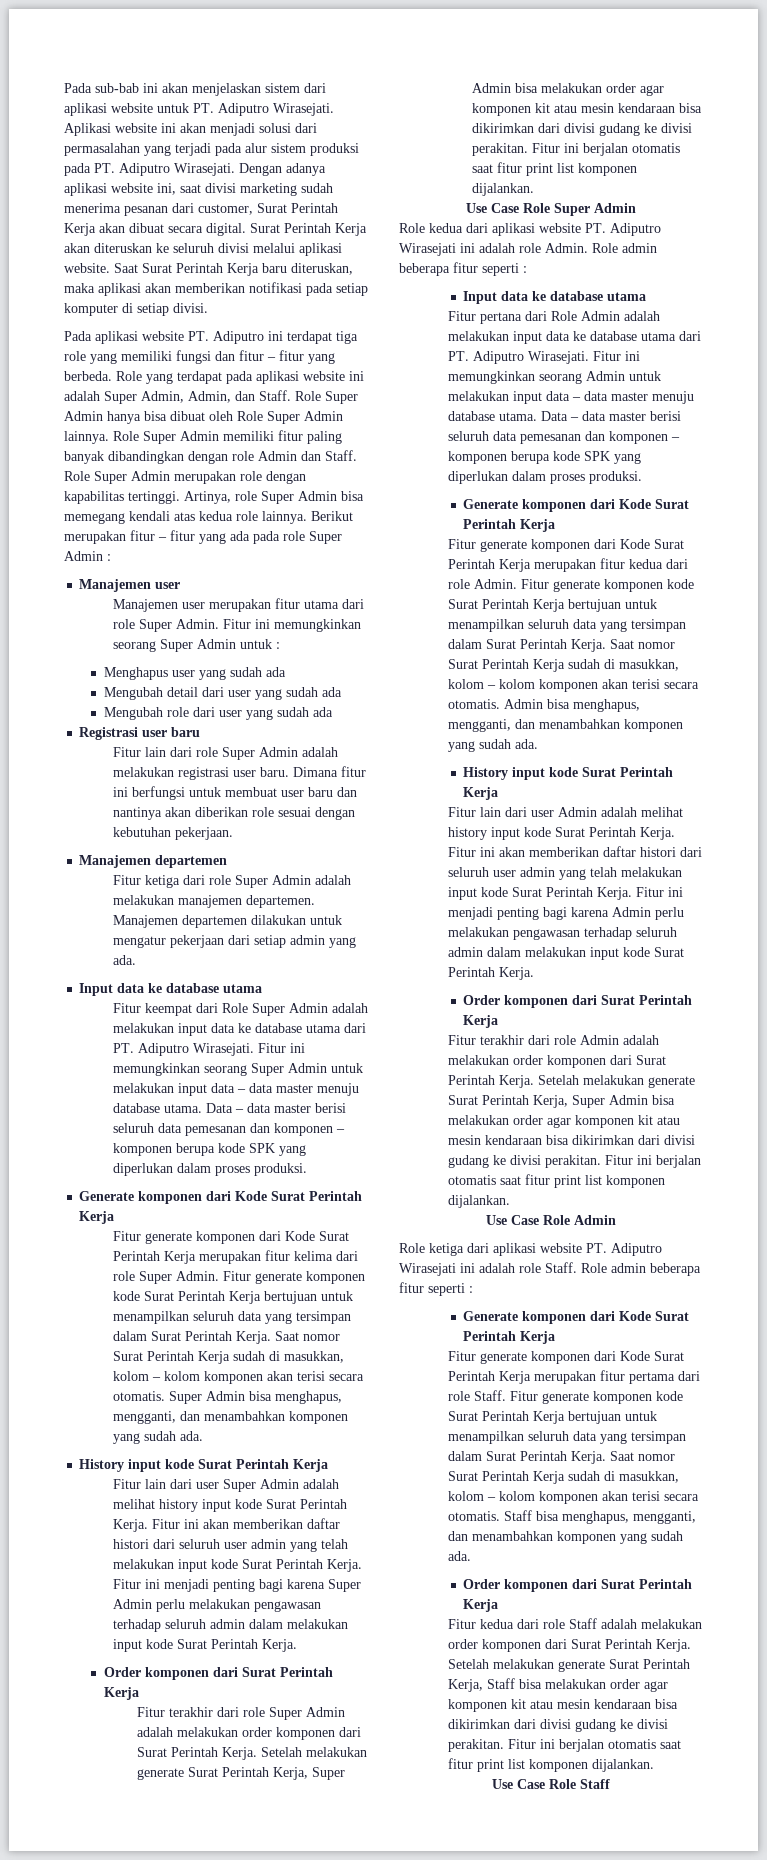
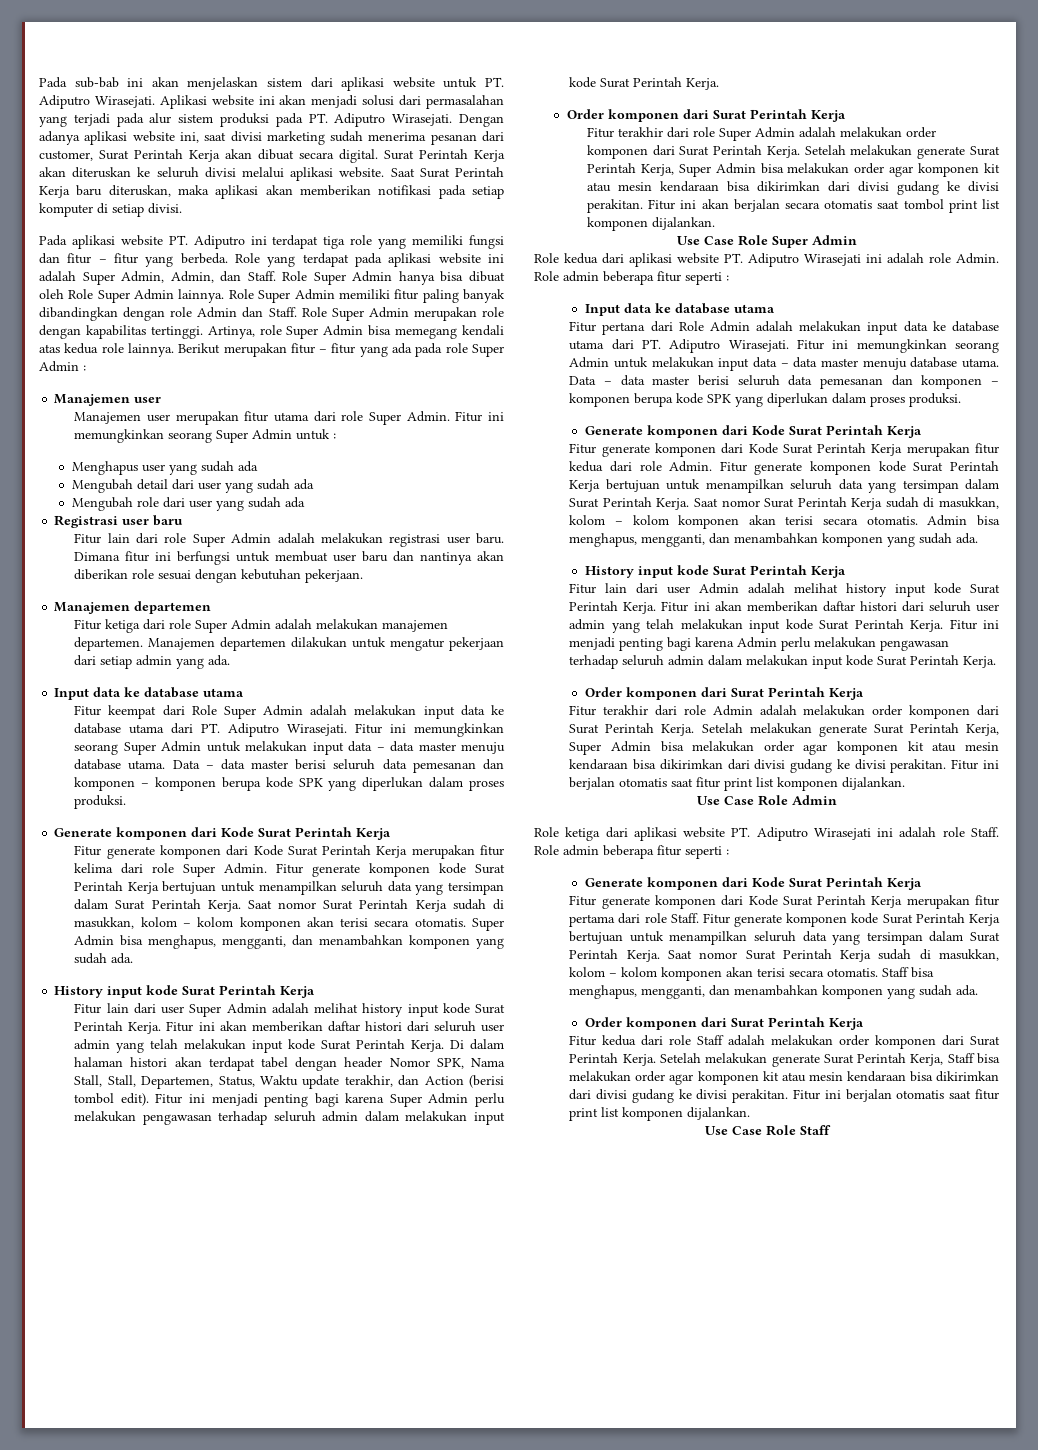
(362, 1565) none -> [450,1039,505,1050] [74,1057,506,1071] [74,1075,505,1089] [74,1093,149,1106] Di dalam halaman histori akan terdapat tabel dengan header Nomor SPK, Nama Stall, Stall, Departemen, Status, Waktu update terakhir, dan Action (berisi tombol edit).
[583,143,681,156] [472,162,523,173] berjalan otomatis saat fitur -> [701,199,944,212] akan berjalan secara otomatis saat tombol

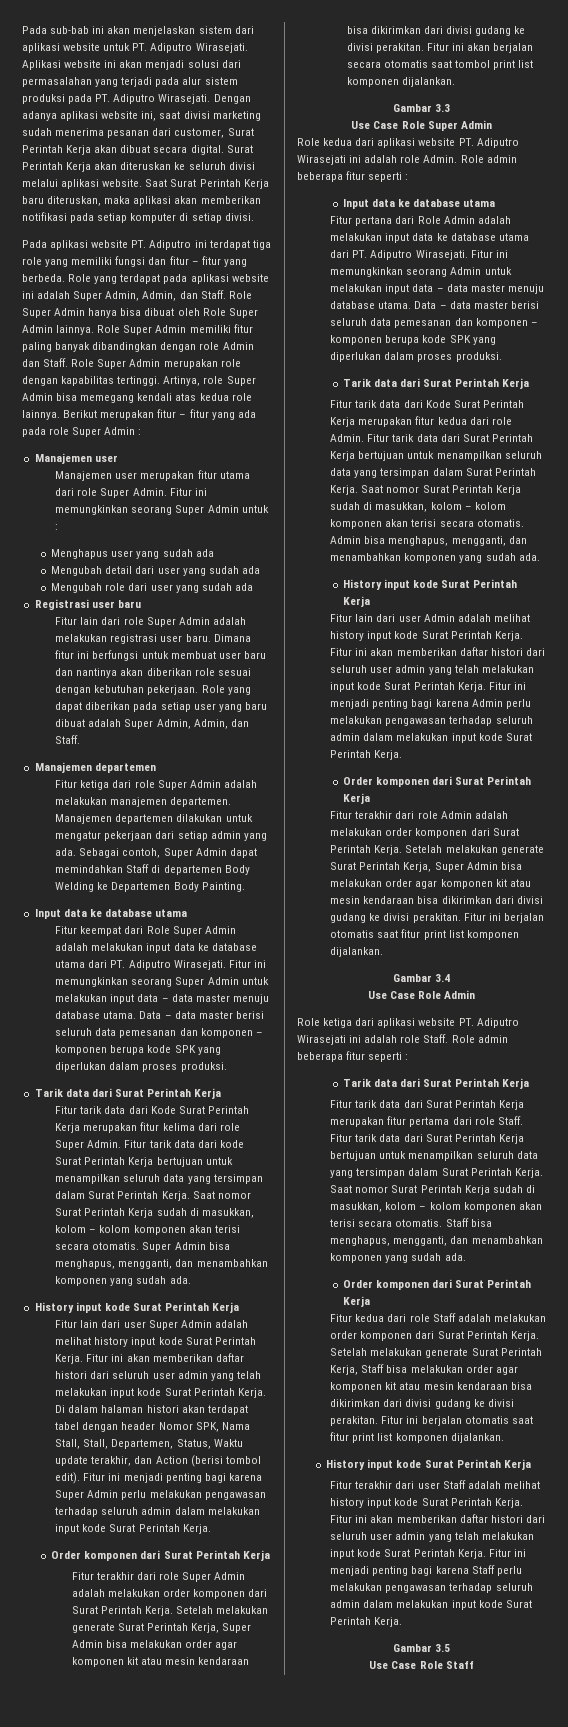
(364, 576) none -> [201,685,251,695] [55,702,267,712] [55,719,249,729] [55,735,81,744] Role yang dapat diberikan pada setiap user yang baru dibuat adalah Super Admin, Admin, dan Staff.
(231, 660) none -> [79,848,257,858] [55,864,250,875] [55,882,245,892] Sebagai contoh, Super Admin dapat memindahkan Staff di departemen Body Welding ke Departemen Body Painting.
[54,827,392,840] [74,845,221,859] Generate komponen dari Kode Surat Perintah Kerja // Fitur generate komponen -> [34,1088,222,1099] [55,1106,126,1114] Tarik data dari Surat Perintah Kerja // Fitur tarik data
[312,863,431,877] generate komponen -> [149,1140,217,1148] tarik data dari
(715, 223) none -> [392,104,451,112] // Gambar 3.3
[584,425,922,438] [569,443,716,457] Generate komponen dari Kode Surat Perintah Kerja // Fitur generate komponen -> [342,378,530,389] [330,400,401,408] Tarik data dari Surat Perintah Kerja // Fitur tarik data
[754,461,906,475] generate komponen kode -> [392,434,460,442] tarik data dari
(906, 783) none -> [392,974,451,982] // Gambar 3.4
[584,877,922,890] [569,895,778,909] Generate komponen dari Kode Surat Perintah Kerja // Fitur generate komponen dari Kode -> [342,1078,530,1089] [330,1100,423,1108] Tarik data dari Surat Perintah Kerja // Fitur tarik data dari
[734,913,879,927] generate komponen kode -> [355,1134,423,1142] tarik data dari
(751, 1113) none -> [326,1459,531,1470] [330,1480,540,1489] [330,1498,523,1508] [330,1514,545,1523] [330,1532,534,1542] [330,1549,526,1559] [330,1565,522,1576] [330,1583,533,1593] [330,1600,532,1610] [330,1617,403,1627] [392,1644,451,1652] // History input kode Surat Perintah Kerja // Fitur terakhir dari user Staff adalah melihat history input kode Surat Perintah Kerja. Fitur ini akan memberikan daftar histori dari seluruh user admin yang telah melakukan input kode Surat Perintah Kerja. Fitur ini menjadi penting bagi karena Staff perlu melakukan pengawasan terhadap seluruh admin dalam melakukan input kode Surat Perintah Kerja. // Gambar 3.5

